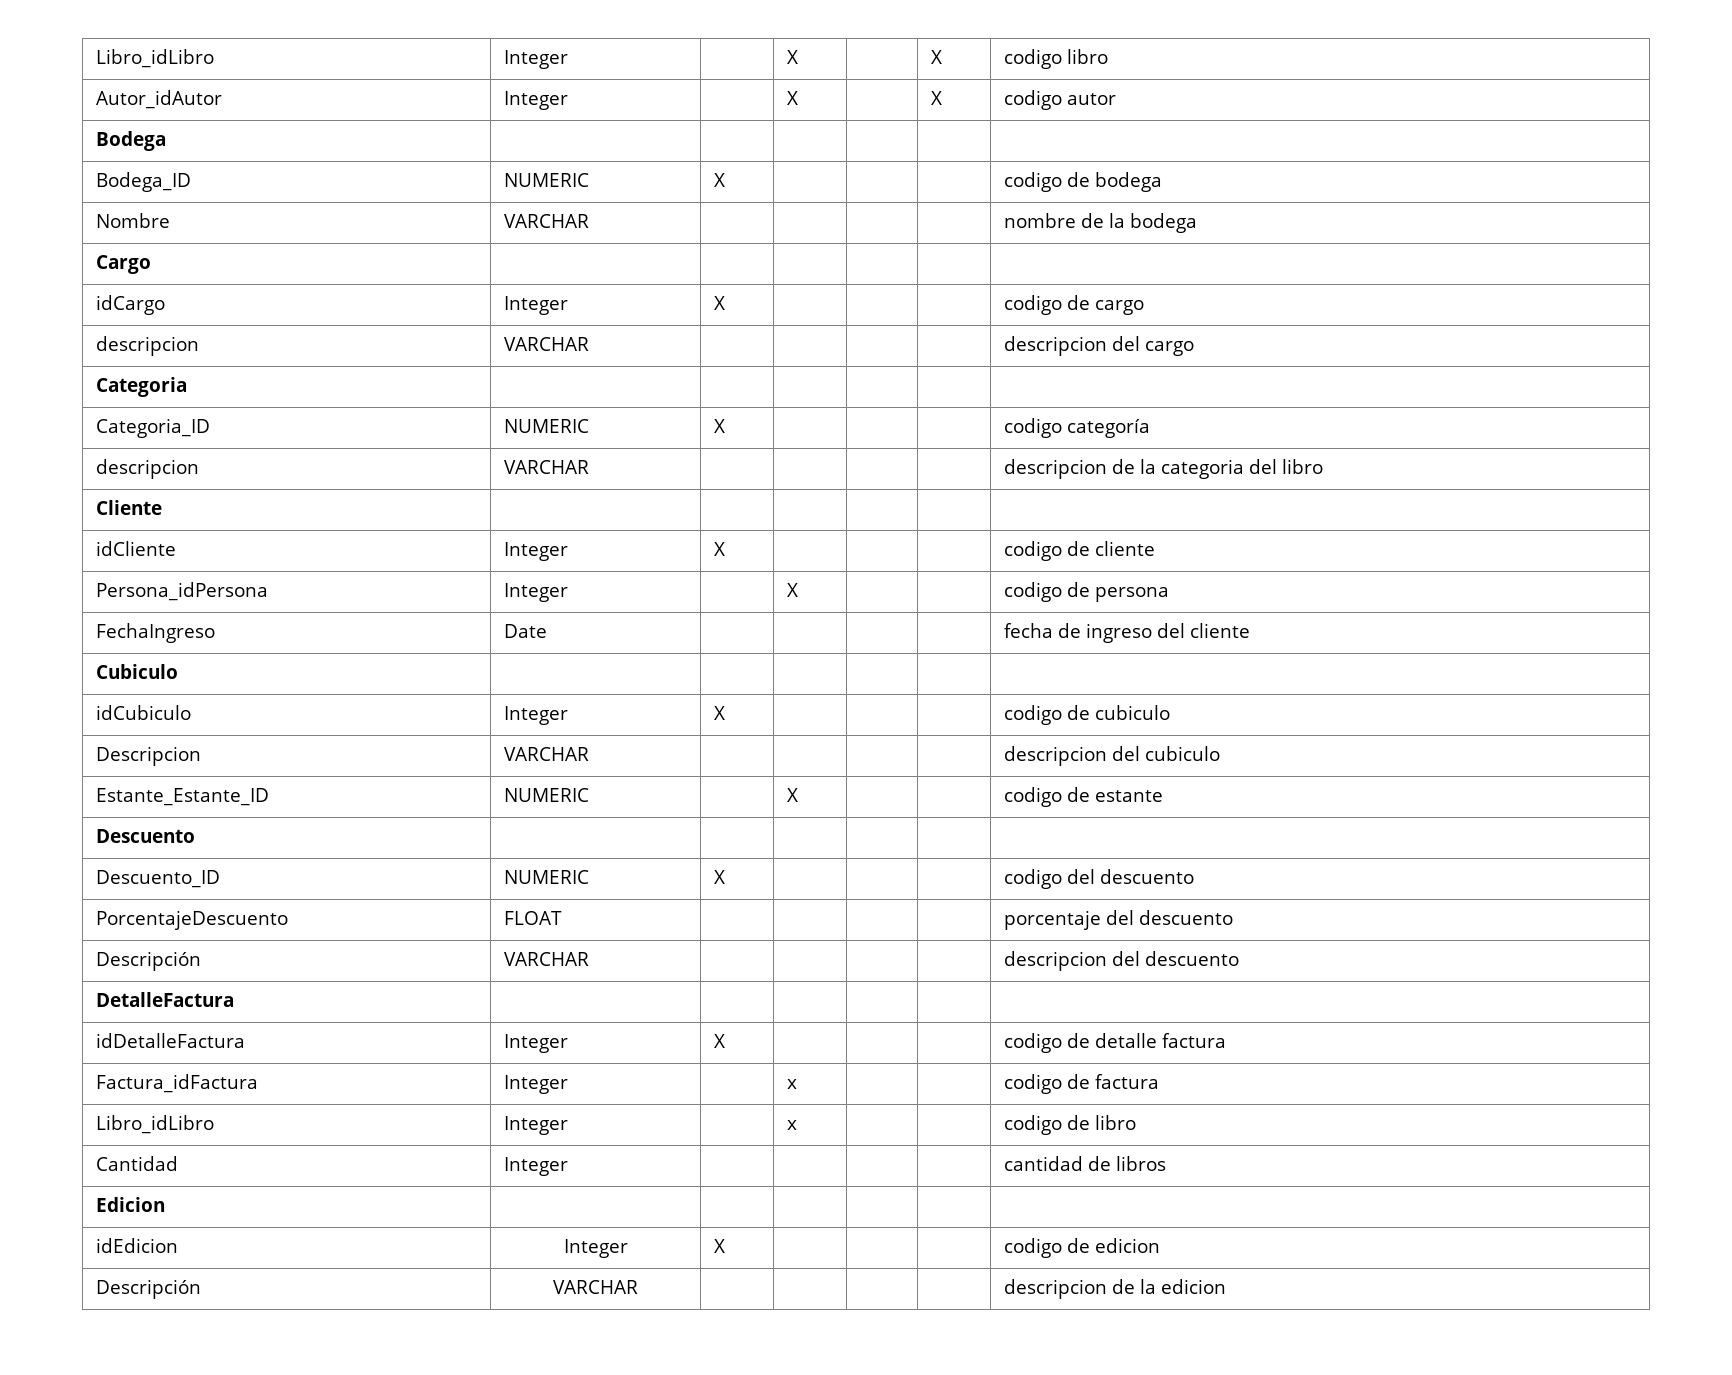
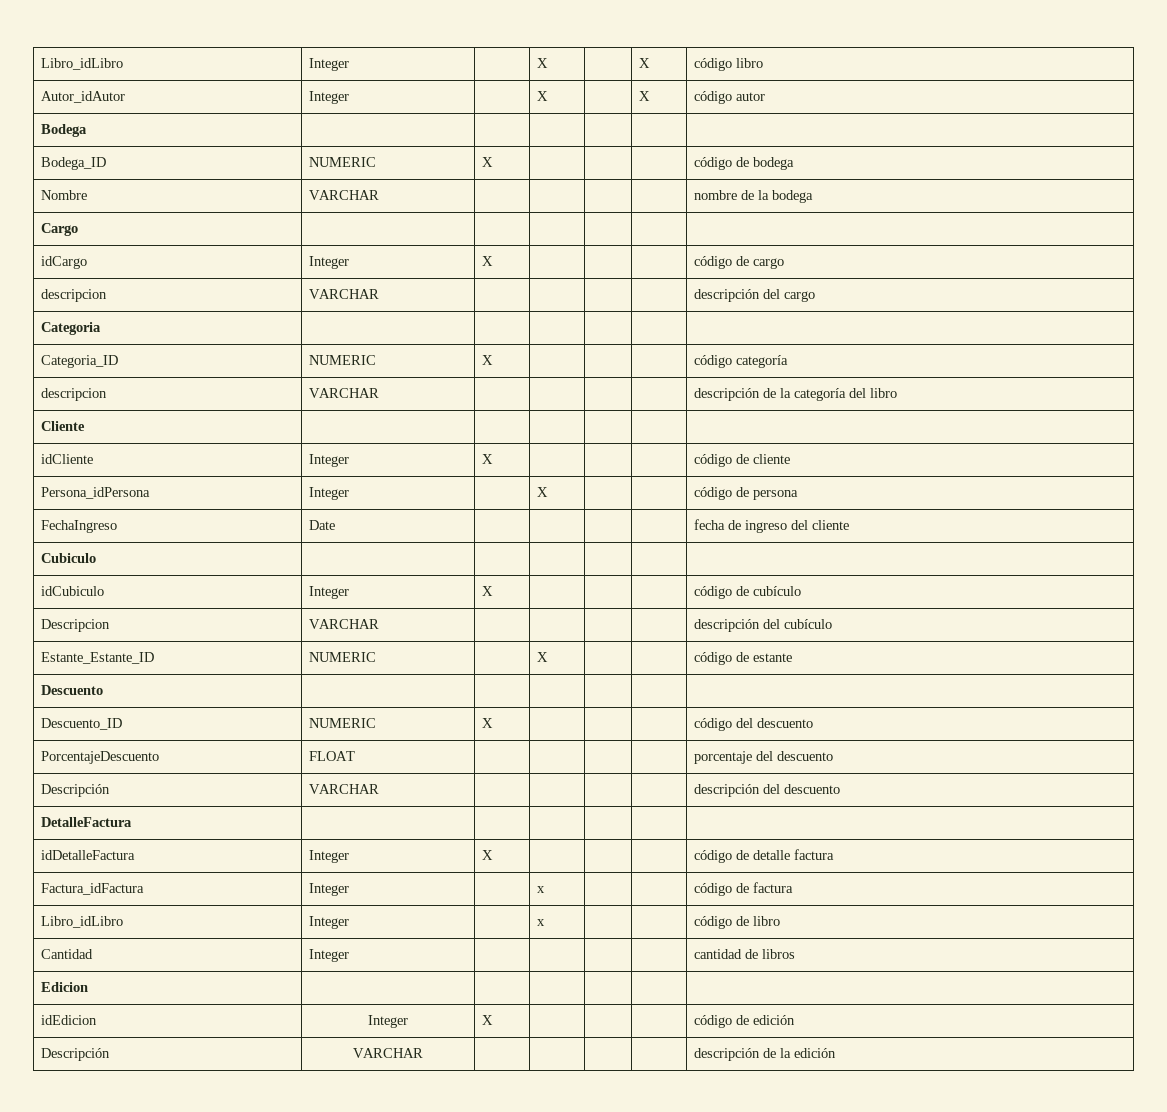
[1003,49,1062,69] codigo -> [694,58,733,71] código
[1003,90,1062,110] codigo -> [694,91,733,104] código
[1003,172,1062,192] codigo -> [694,157,733,170] código
[1003,295,1062,315] codigo -> [694,256,733,269] código
[1003,336,1107,356] descripcion -> [694,289,761,302] descripción
[1003,418,1062,438] codigo -> [694,355,733,368] código
[1003,459,1245,479] descripcion de la categoria -> [694,388,847,401] descripción de la categoría
[1003,541,1062,561] codigo -> [694,454,733,467] código
[1003,582,1062,602] codigo -> [694,487,733,500] código
[1003,705,1171,725] codigo de cubiculo -> [694,586,802,599] código de cubículo
[1003,746,1221,766] descripcion del cubiculo -> [694,619,833,632] descripción del cubículo
[1003,787,1062,807] codigo -> [694,652,733,665] código
[1003,869,1062,889] codigo -> [694,718,733,731] código
[1003,951,1107,971] descripcion -> [694,784,761,797] descripción
[1003,1033,1062,1053] codigo -> [694,850,733,863] código
[1003,1074,1062,1094] codigo -> [694,883,733,896] código
[1003,1115,1062,1135] codigo -> [694,916,733,929] código
[1003,1238,1161,1258] [95,1279,201,1299] [553,1280,639,1294] [1003,1279,1227,1299] codigo de edicion // Descripción | VARCHAR | | | | | descripcion de la edicion -> [694,1015,796,1028] [41,1048,111,1061] [353,1048,423,1058] [694,1048,837,1061] código de edición // Descripción | VARCHAR | | | | | descripción de la edición

